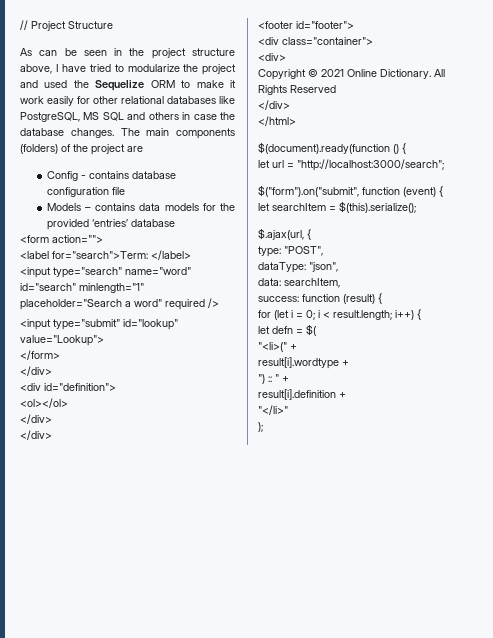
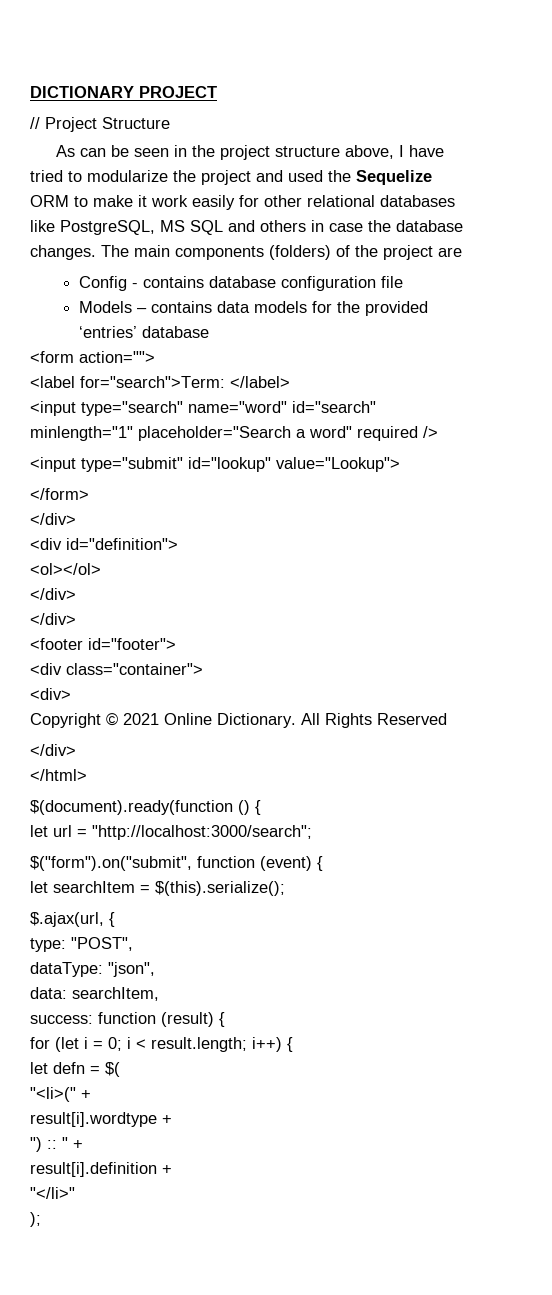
(20, 25) none -> [30,86,217,98] DICTIONARY PROJECT //

